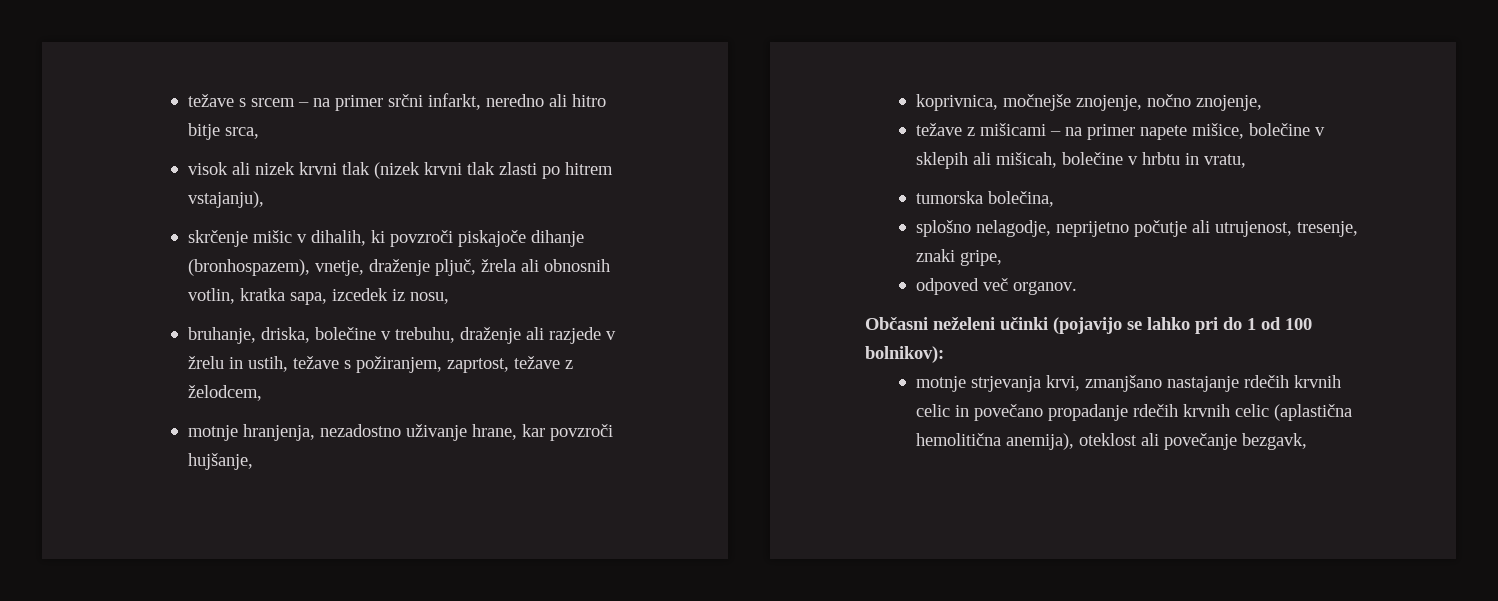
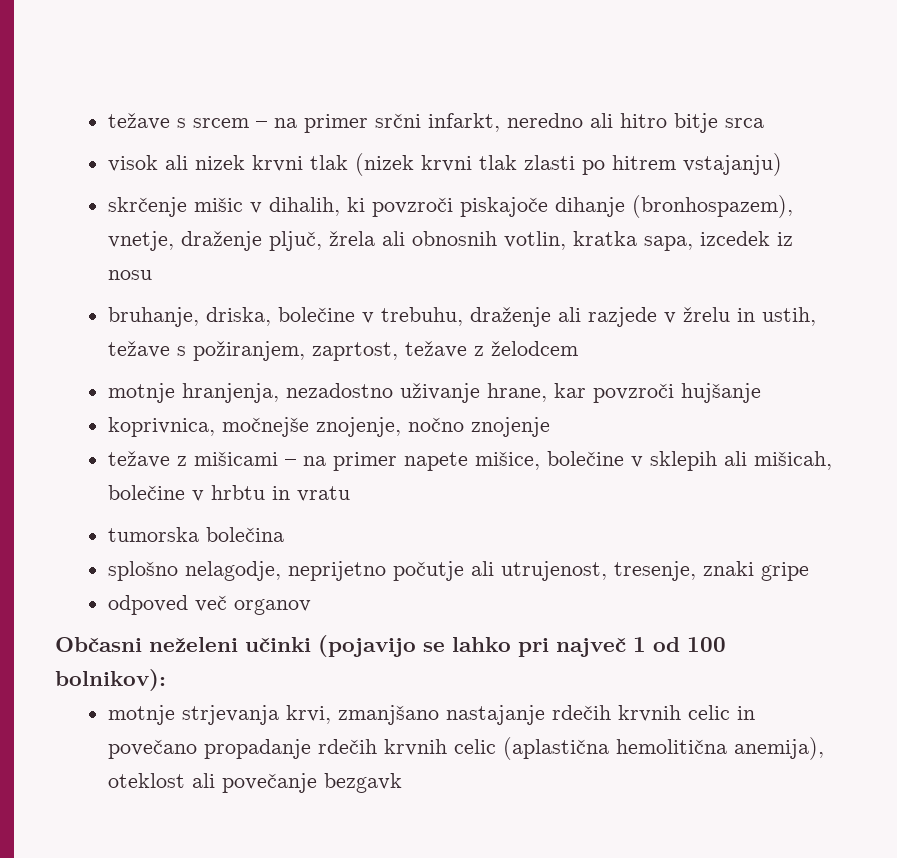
[224,127,259,139] srca, -> [725,118,765,128] srca
[187,191,264,208] vstajanju), -> [683,153,783,176] vstajanju)
[409,292,449,304] nosu, -> [108,270,153,280] nosu
[187,385,262,401] želodcem, -> [491,341,579,356] želodcem
[187,453,253,470] hujšanje, -> [681,383,762,403] hujšanje
[1195,95,1262,111] znojenje, -> [471,417,551,437] znojenje
[1203,154,1246,168] vratu, -> [297,486,351,502] vratu
[987,191,1054,207] bolečina, -> [206,527,285,542] bolečina
[959,250,1002,266] gripe, -> [761,562,810,581] gripe
[1012,281,1077,295] organov. -> [234,599,312,615] organov
[1223,317,1242,330] do -> [556,638,626,657] največ
[1241,433,1307,450] bezgavk, -> [324,773,403,793] bezgavk

